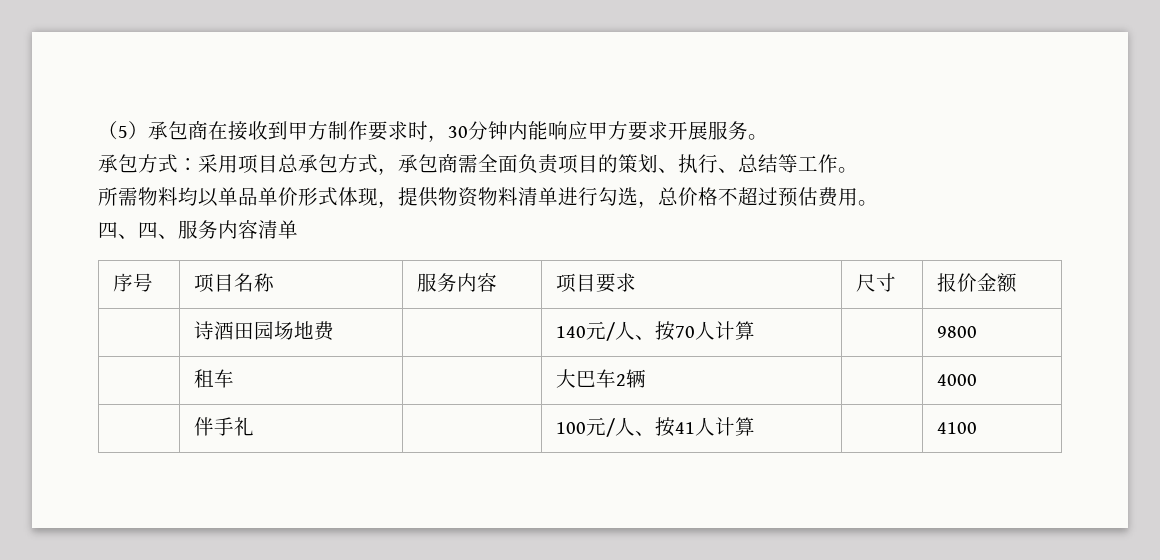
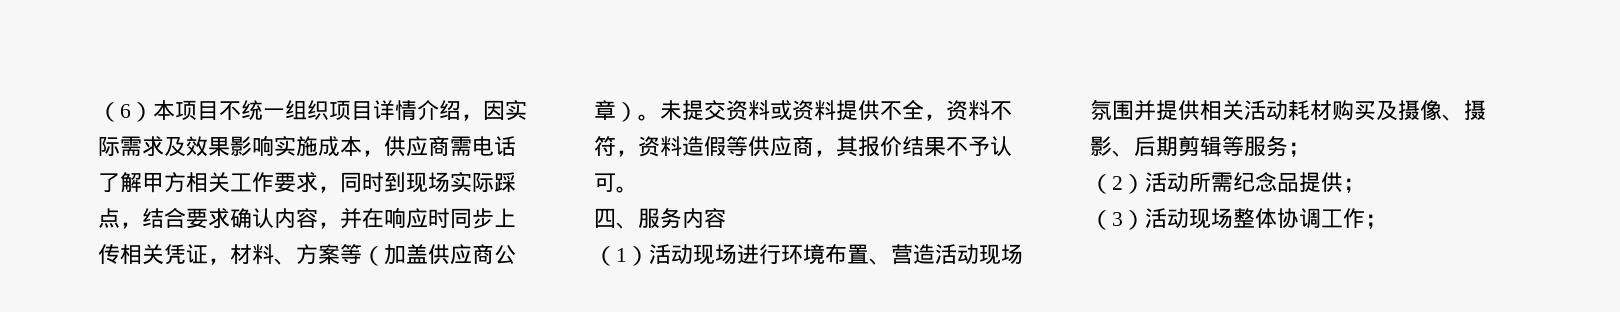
[98,121,768,142] [98,154,858,175] [98,187,858,208] （5）承包商在接收到甲方制作要求时，30分钟内能响应甲方要求开展服务。 // 承包方式：采用项目总承包方式，承包商需全面负责项目的策划、执行、总结等工作。 // 所需物料均以单品单价形式体现，提供物资物料清单进行勾选，总价格不超过预估费用 -> [98,100,527,122] [98,135,516,157] [98,172,516,193] [98,207,516,229] [98,244,516,266] [594,100,1012,122] [594,136,1012,157] [594,173,616,192] （6）本项目不统一组织项目详情介绍，因实际需求及效果影响实施成本，供应商需电话了解甲方相关工作要求，同时到现场实际踩点，结合要求确认内容，并在响应时同步上传相关凭证，材料、方案等（加盖供应商公章）。未提交资料或资料提供不全，资料不符，资料造假等供应商，其报价结果不予认可
[138,220,298,239] [112,273,153,292] [193,273,274,293] [416,273,497,292] [555,273,636,293] [855,273,896,292] [936,273,1017,293] [193,321,334,341] [555,321,755,341] [936,326,977,338] [193,369,234,388] [555,369,646,388] [936,374,977,386] [193,417,254,436] [555,417,755,437] [936,422,977,434] 四、服务内容清单 // 序号 | 项目名称 | 服务内容 | 项目要求 | 尺寸 | 报价金额 // | 诗酒田园场地费 | | 140元/人、按70人计算 | | 9800 // | 租车 | | 大巴车2辆 | | 4000 // | 伴手礼 | | 100元/人、按41人计算 | | 4100 -> [638,208,726,229] [594,244,1023,266] [1090,99,1486,121] [1090,136,1310,157] [1090,172,1365,194] [1090,208,1387,230] 服务内容 // （1）活动现场进行环境布置、营造活动现场氛围并提供相关活动耗材购买及摄像、摄影、后期剪辑等服务； // （2）活动所需纪念品提供； // （3）活动现场整体协调工作；

